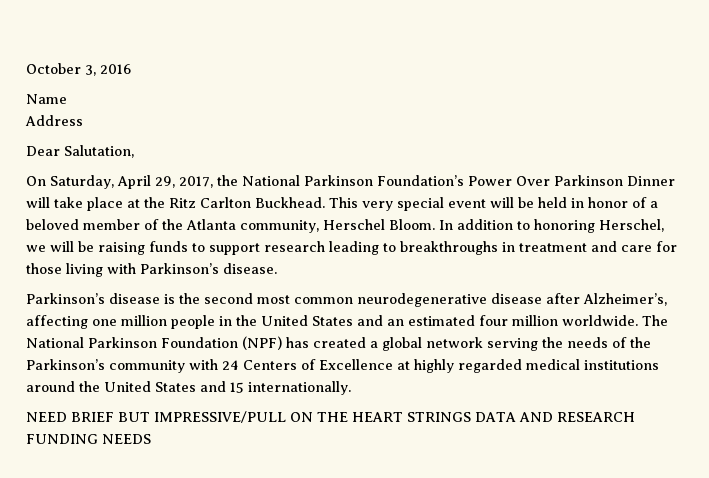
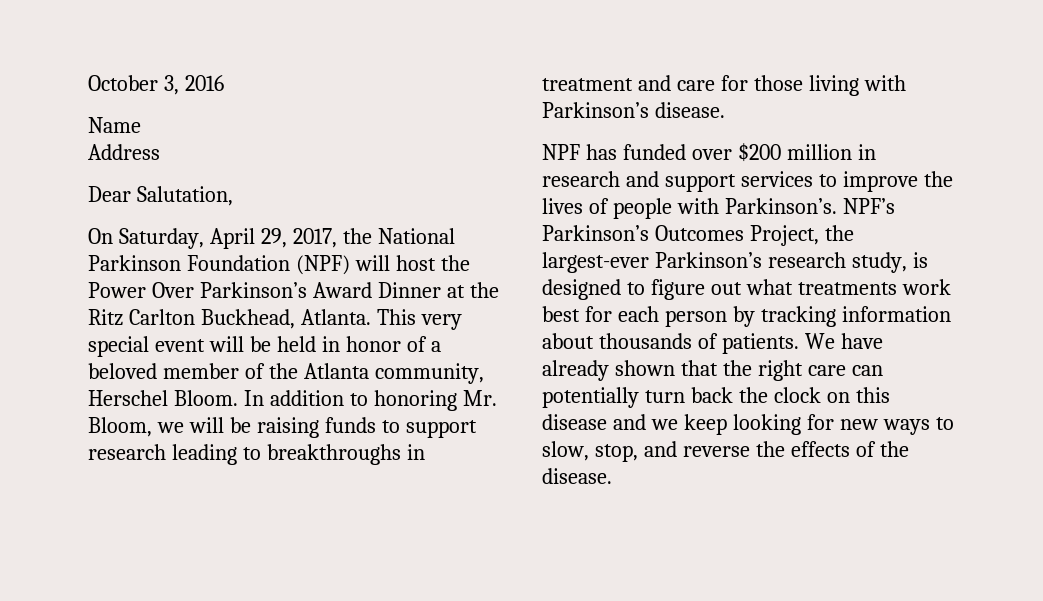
[377,175,675,186] [26,197,123,211] Foundation’s Power Over Parkinson Dinner will take place -> [186,255,470,275] [88,282,441,298] Foundation (NPF) will host the Power Over Parkinson’s Award Dinner
[255,197,325,208] Buckhead. -> [200,309,371,329] Buckhead, Atlanta.
[599,219,664,232] Herschel, -> [462,390,497,406] [88,417,152,437] Mr. Bloom,
[26,293,667,307] [26,315,668,329] [26,336,651,351] [26,359,659,373] [26,381,351,395] [26,411,635,423] [26,434,151,444] Parkinson’s disease is the second most common neurodegenerative disease after Alzheimer’s, affecting one million people in the United States and an estimated four million worldwide. The National Parkinson Foundation (NPF) has created a global network serving the needs of the Parkinson’s community with 24 Centers of Excellence at highly regarded medical institutions around the United States and 15 internationally. // NEED BRIEF BUT IMPRESSIVE/PULL ON THE HEART STRINGS DATA AND RESEARCH FUNDING NEEDS -> [542,143,876,162] [542,171,953,192] [542,198,895,219] [542,225,854,246] [542,252,928,273] [542,279,951,300] [542,306,951,327] [542,333,883,354] [542,360,883,381] [542,387,890,408] [542,414,954,435] [542,441,909,462] [542,468,612,484] NPF has funded over $200 million in research and support services to improve the lives of people with Parkinson’s. NPF’s Parkinson’s Outcomes Project, the largest-ever Parkinson’s research study, is designed to figure out what treatments work best for each person by tracking information about thousands of patients. We have already shown that the right care can potentially turn back the clock on this disease and we keep looking for new ways to slow, stop, and reverse the effects of the disease.

